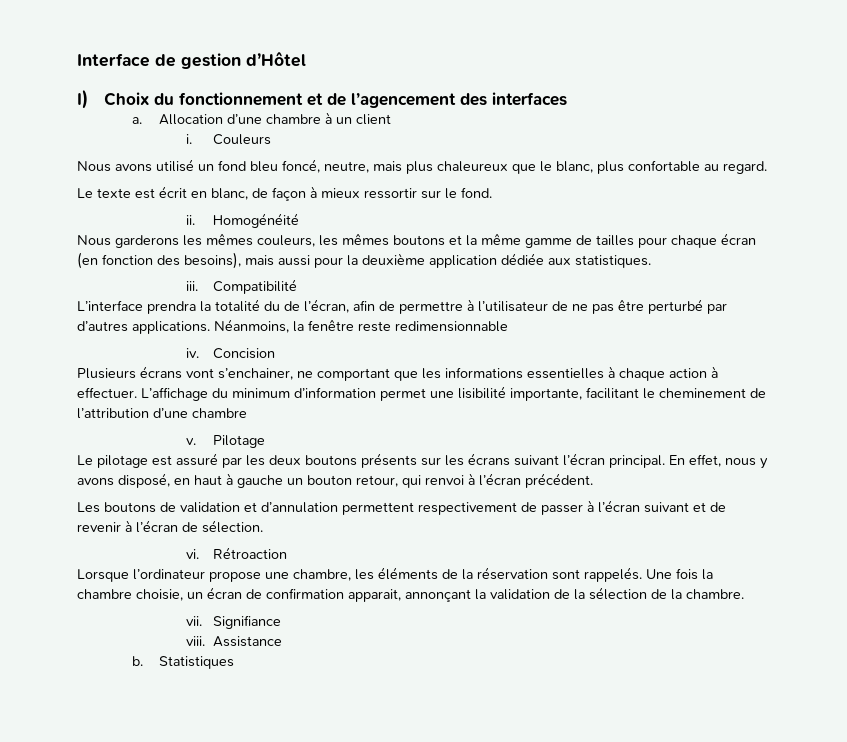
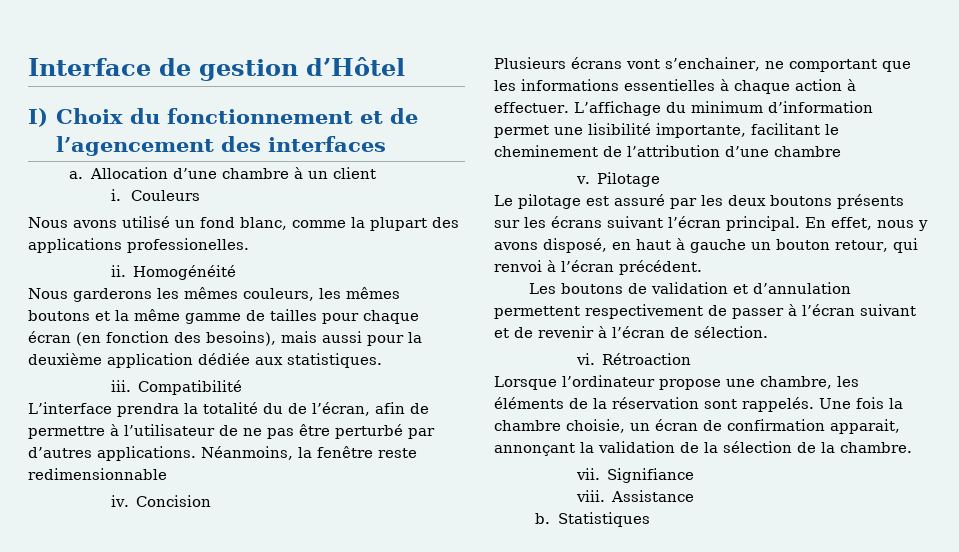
[250,159,767,174] [77,186,492,201] bleu foncé, neutre, mais plus chaleureux que le blanc, plus confortable au regard. // Le texte est écrit en blanc, de façon à mieux ressortir sur le fond. -> [240,217,459,231] [28,238,249,253] blanc, comme la plupart des applications professionelles.

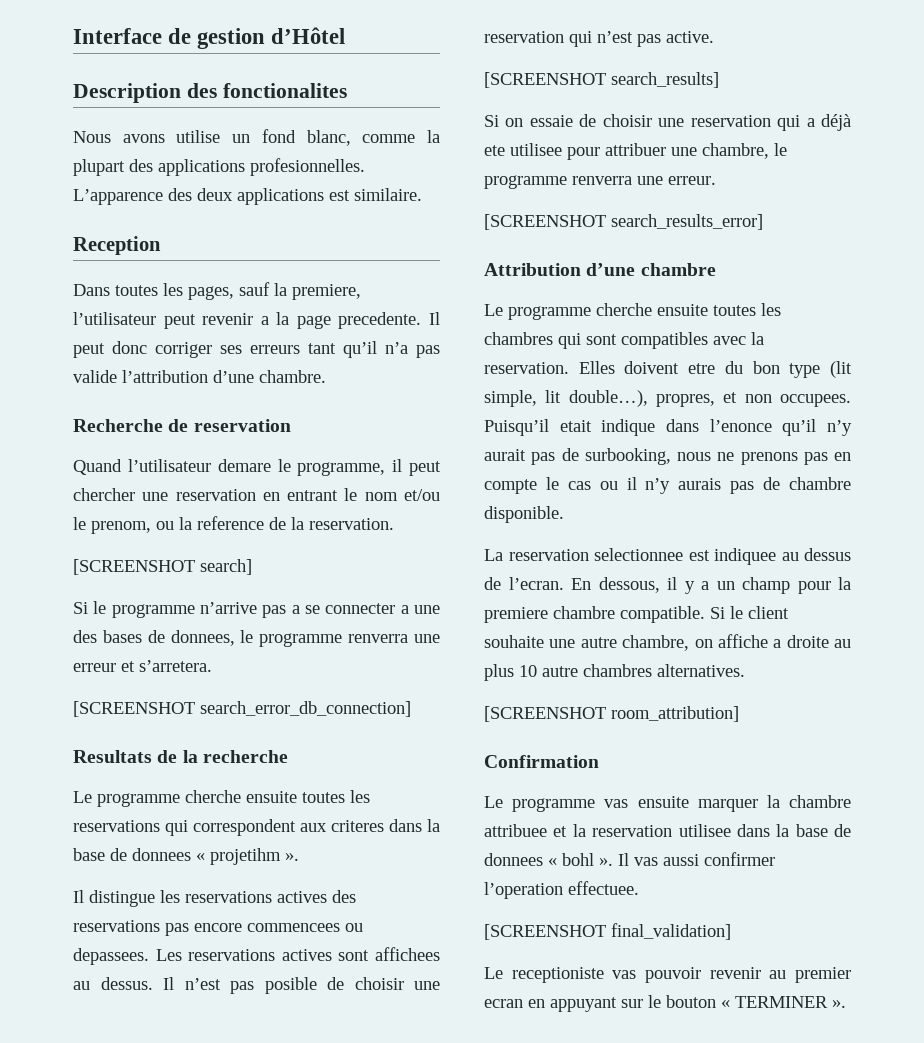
[28,108,418,127] [55,136,386,156] [69,167,376,179] [110,189,201,201] I) Choix du fonctionnement et de l’agencement des interfaces // a. Allocation d’une chambre à un client // i. Couleurs -> [73,83,347,103] Description des fonctionalites
[122,216,170,228] utilisé -> [176,130,221,143] utilise
[127,238,249,253] [110,265,237,280] [28,287,400,302] [28,309,419,324] [28,331,422,346] [28,353,382,368] [110,380,243,395] [28,402,429,417] [28,424,435,439] [28,446,417,461] [28,468,167,480] [110,495,212,507] [494,57,911,72] [494,79,856,94] [494,101,873,116] [494,123,839,138] [494,145,841,157] [575,172,661,187] [494,194,904,209] [494,216,928,231] [494,238,918,253] [494,260,702,275] [528,282,851,294] [494,304,916,319] [494,326,768,338] [575,353,692,365] [494,375,859,390] [494,397,903,412] [494,419,900,434] [494,441,912,456] [575,468,695,483] [575,490,695,502] [535,512,650,527] professionelles. // ii. Homogénéité // Nous garderons les mêmes couleurs, les mêmes boutons et la même gamme de tailles pour chaque écran (en fonction des besoins), mais aussi pour la deuxième application dédiée aux statistiques. // iii. Compatibilité // L’interface prendra la totalité du de l’écran, afin de permettre à l’utilisateur de ne pas être perturbé par d’autres applications. Néanmoins, la fenêtre reste redimensionnable // iv. Concision // Plusieurs écrans vont s’enchainer, ne comportant que les informations essentielles à chaque action à effectuer. L’affichage du minimum d’information permet une lisibilité importante, facilitant le cheminement de l’attribution d’une chambre // v. Pilotage // Le pilotage est assuré par les deux boutons présents sur les écrans suivant l’écran principal. En effet, nous y avons disposé, en haut à gauche un bouton retour, qui renvoi à l’écran précédent. // Les boutons de validation et d’annulation permettent respectivement de passer à l’écran suivant et de revenir à l’écran de sélection. // vi. Rétroaction // Lorsque l’ordinateur propose une chambre, les éléments de la réservation sont rappelés. Une fois la chambre choisie, un écran de confirmation apparait, annonçant la validation de la sélection de la chambre. // vii. Signifiance // viii. Assistance // b. Statistiques -> [250,158,365,176] [73,188,422,205] [73,236,161,255] [73,282,361,300] [73,312,440,329] [73,341,440,358] [73,370,326,383] [73,419,291,432] [73,459,441,476] [73,488,440,501] [73,516,394,534] [73,559,252,575] [73,601,440,618] [73,630,440,647] [73,660,212,672] [73,701,411,717] [73,750,288,763] [73,790,370,807] [73,819,440,836] [73,848,299,865] [73,890,356,907] [73,920,363,936] [73,947,440,965] [73,977,440,994] [484,31,714,47] [484,72,719,88] [484,114,851,131] [484,143,787,160] [484,175,716,189] [484,214,763,230] [484,263,716,276] [484,303,781,320] [484,332,764,349] [484,361,852,378] [484,390,851,407] [484,419,852,436] [484,448,851,465] [484,477,851,494] [484,506,564,523] [484,548,851,565] [484,577,851,594] [484,606,789,623] [484,634,851,651] [484,664,745,681] [484,706,739,722] [484,755,599,768] [484,795,851,812] [484,824,851,837] [484,852,775,866] [484,881,639,899] [484,923,731,940] [484,967,851,983] [484,995,846,1012] profesionnelles. L’apparence des deux applications est similaire. // Reception // Dans toutes les pages, sauf la premiere, l’utilisateur peut revenir a la page precedente. Il peut donc corriger ses erreurs tant qu’il n’a pas valide l’attribution d’une chambre. // Recherche de reservation // Quand l’utilisateur demare le programme, il peut chercher une reservation en entrant le nom et/ou le prenom, ou la reference de la reservation. // [SCREENSHOT search] // Si le programme n’arrive pas a se connecter a une des bases de donnees, le programme renverra une erreur et s’arretera. // [SCREENSHOT search_error_db_connection] // Resultats de la recherche // Le programme cherche ensuite toutes les reservations qui correspondent aux criteres dans la base de donnees « projetihm ». // Il distingue les reservations actives des reservations pas encore commencees ou depassees. Les reservations actives sont affichees au dessus. Il n’est pas posible de choisir une reservation qui n’est pas active. // [SCREENSHOT search_results] // Si on essaie de choisir une reservation qui a déjà ete utilisee pour attribuer une chambre, le programme renverra une erreur. // [SCREENSHOT search_results_error] // Attribution d’une chambre // Le programme cherche ensuite toutes les chambres qui sont compatibles avec la reservation. Elles doivent etre du bon type (lit simple, lit double…), propres, et non occupees. Puisqu’il etait indique dans l’enonce qu’il n’y aurait pas de surbooking, nous ne prenons pas en compte le cas ou il n’y aurais pas de chambre disponible. // La reservation selectionnee est indiquee au dessus de l’ecran. En dessous, il y a un champ pour la premiere chambre compatible. Si le client souhaite une autre chambre, on affiche a droite au plus 10 autre chambres alternatives. // [SCREENSHOT room_attribution] // Confirmation // Le programme vas ensuite marquer la chambre attribuee et la reservation utilisee dans la base de donnees « bohl ». Il vas aussi confirmer l’operation effectuee. // [SCREENSHOT final_validation] // Le receptioniste vas pouvoir revenir au premier ecran en appuyant sur le bouton « TERMINER ».

